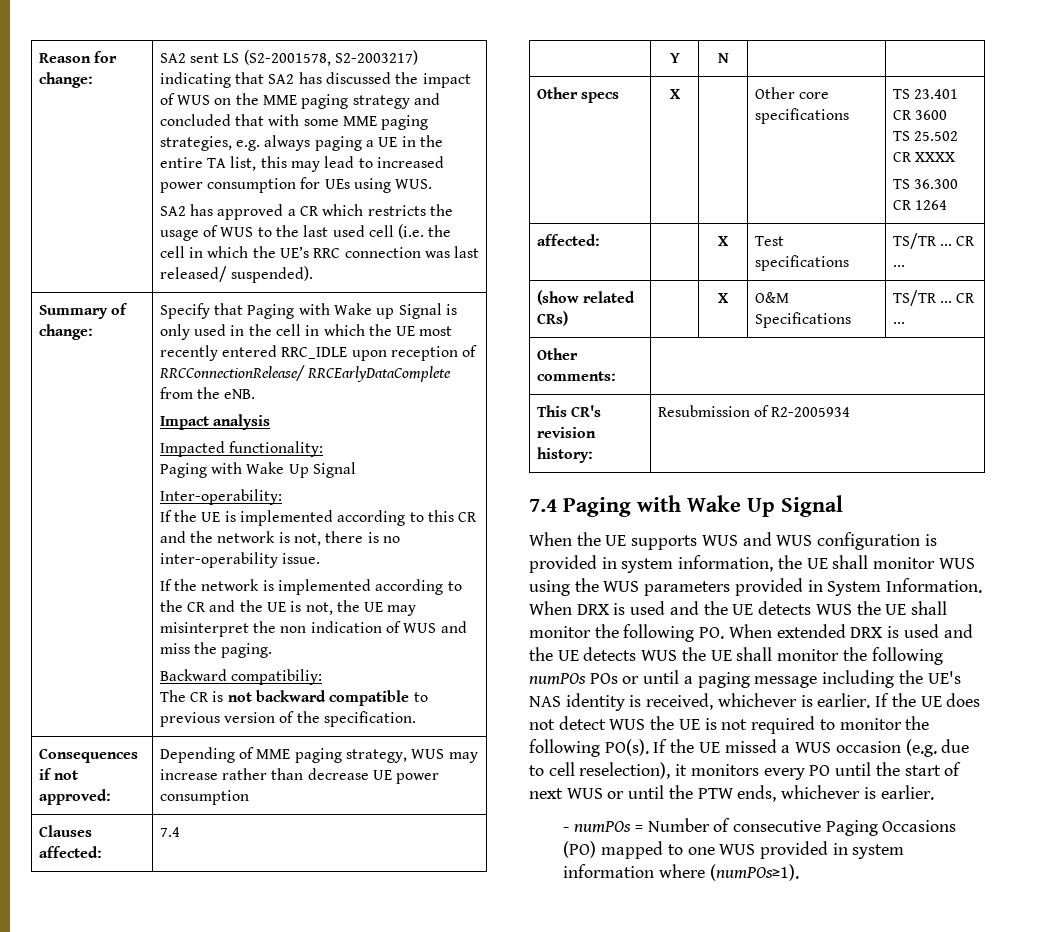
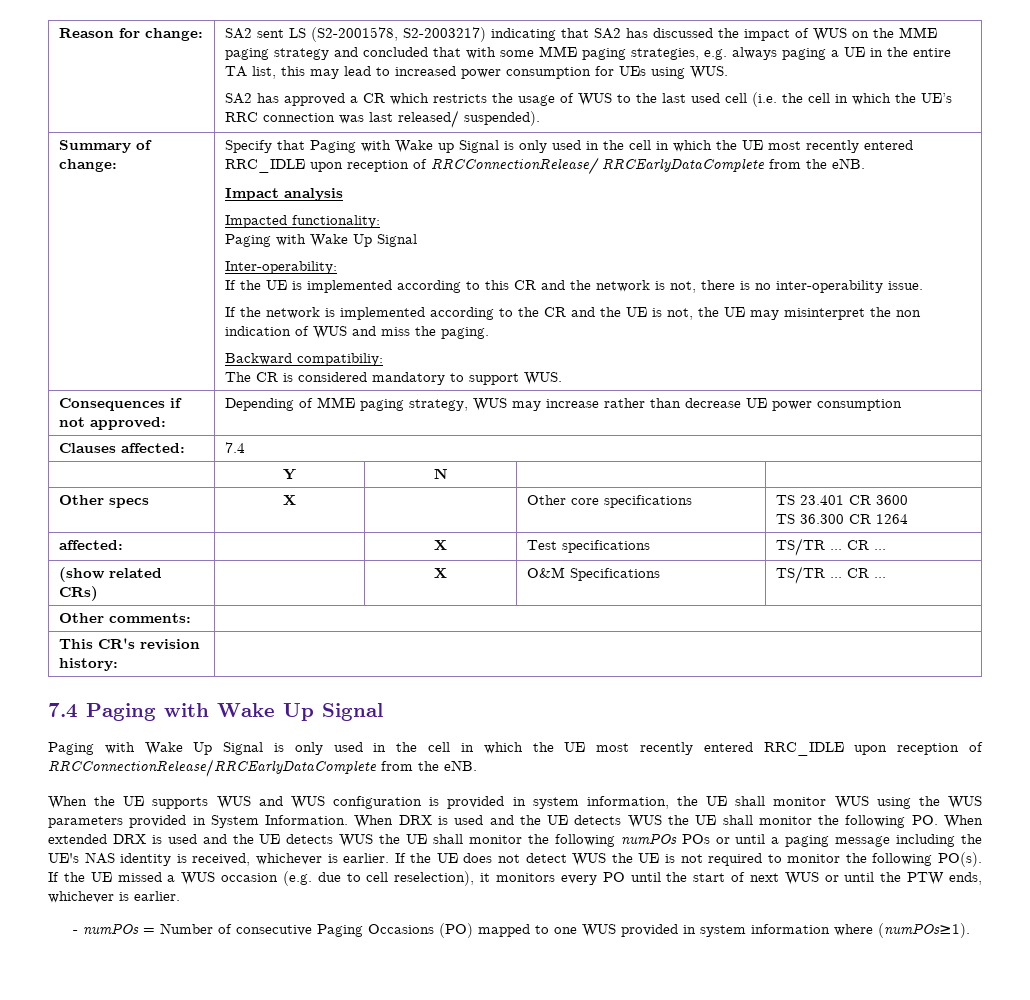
[227,690,428,706] [159,711,416,727] not backward compatible to previous version of the specification. -> [297,372,562,385] considered mandatory to support WUS.
[892,131,958,141] [892,152,955,162] // TS 25.502 CR XXXX -> (908, 500) none
[657,405,851,417] Resubmission of R2-2005934 -> (118, 664) none
(843, 506) none -> [48,742,984,756] [48,759,477,777] // Paging with Wake Up Signal is only used in the cell in which the UE most recently entered RRC_IDLE upon reception of RRCConnectionRelease/RRCEarlyDataComplete from the eNB.

